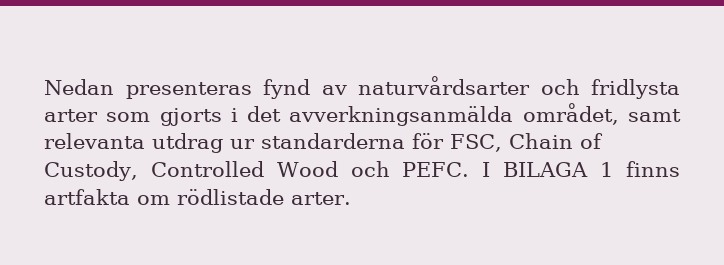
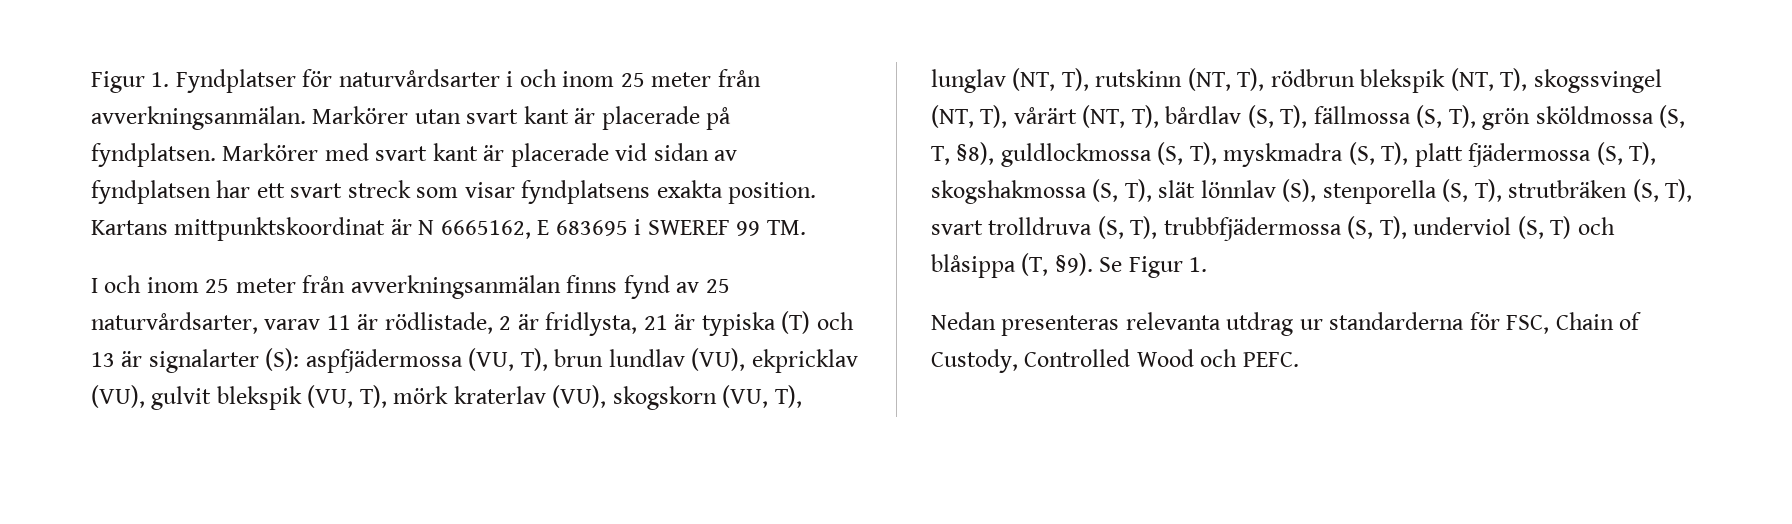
[44,76,680,99] [44,103,681,126] Nedan presenteras fynd av naturvårdsarter och fridlysta arter som gjorts i det avverkningsanmälda området, samt -> [91,69,761,93] [91,106,732,130] [91,143,738,167] [91,180,817,204] [91,217,806,241] [91,275,730,299] [91,311,854,336] [91,348,858,373] [91,385,802,410] [931,68,1662,93] [931,105,1686,130] [931,142,1657,167] [931,179,1693,204] [931,216,1615,241] [931,253,1208,278] [931,312,1120,336] Figur 1. Fyndplatser för naturvårdsarter i och inom 25 meter från avverkningsanmälan. Markörer utan svart kant är placerade på fyndplatsen. Markörer med svart kant är placerade vid sidan av fyndplatsen har ett svart streck som visar fyndplatsens exakta position. Kartans mittpunktskoordinat är N 6665162, E 683695 i SWEREF 99 TM. // I och inom 25 meter från avverkningsanmälan finns fynd av 25 naturvårdsarter, varav 11 är rödlistade, 2 är fridlysta, 21 är typiska (T) och 13 är signalarter (S): aspfjädermossa (VU, T), brun lundlav (VU), ekpricklav (VU), gulvit blekspik (VU, T), mörk kraterlav (VU), skogskorn (VU, T), lunglav (NT, T), rutskinn (NT, T), rödbrun blekspik (NT, T), skogssvingel (NT, T), vårärt (NT, T), bårdlav (S, T), fällmossa (S, T), grön sköldmossa (S, T, §8), guldlockmossa (S, T), myskmadra (S, T), platt fjädermossa (S, T), skogshakmossa (S, T), slät lönnlav (S), stenporella (S, T), strutbräken (S, T), svart trolldruva (S, T), trubbfjädermossa (S, T), underviol (S, T) och blåsippa (T, §9). Se Figur 1. // Nedan presenteras
[482,161,680,177] [44,189,351,205] I BILAGA 1 finns artfakta om rödlistade arter. -> (1299, 359) none

